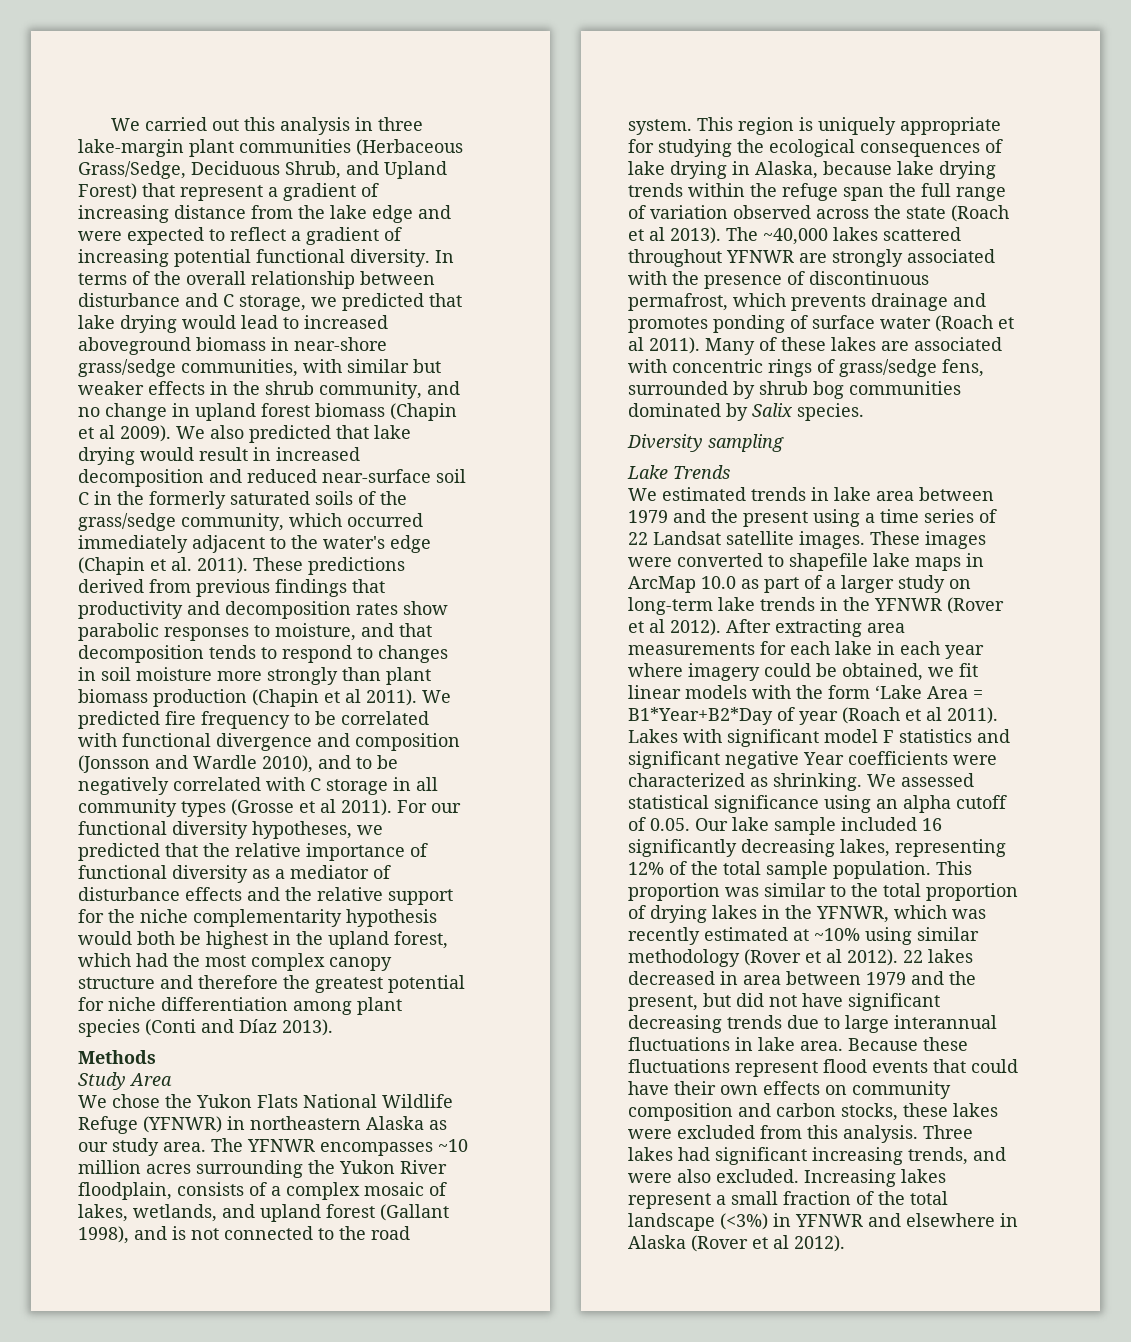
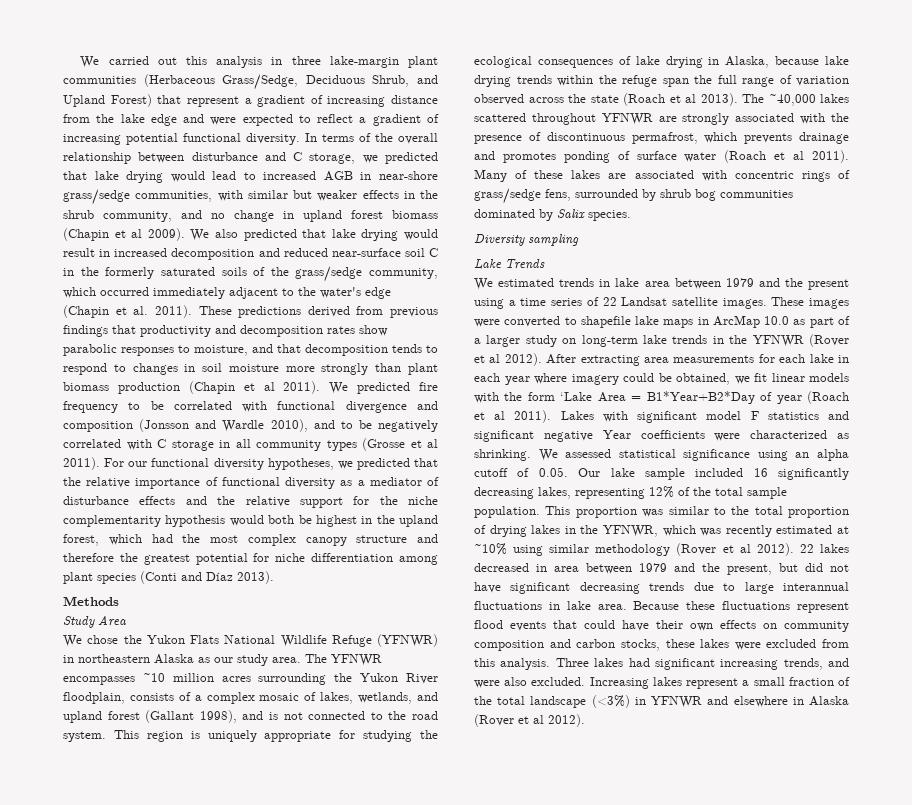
[78,337,266,355] aboveground biomass -> [323,171,353,181] AGB

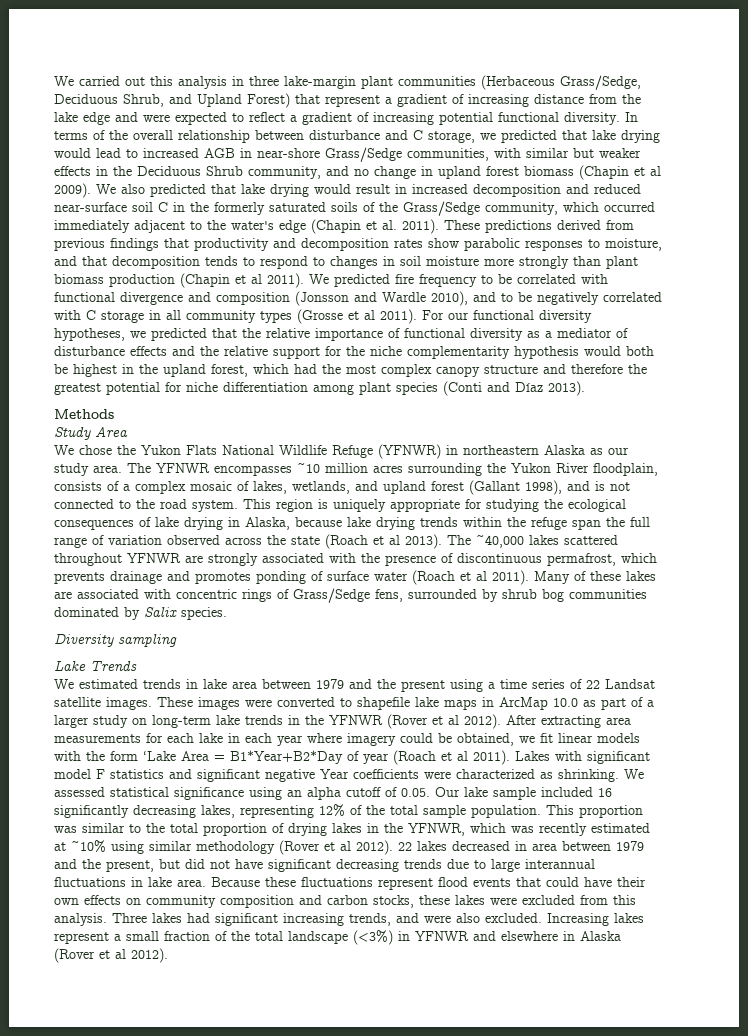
[63,189,130,205] grass/sedge -> [325,147,402,162] Grass/Sedge
[63,210,94,219] shrub -> [137,166,243,176] Deciduous Shrub
[295,266,363,282] grass/sedge -> [403,201,480,216] Grass/Sedge
[474,188,541,204] grass/sedge -> [293,588,370,603] Grass/Sedge

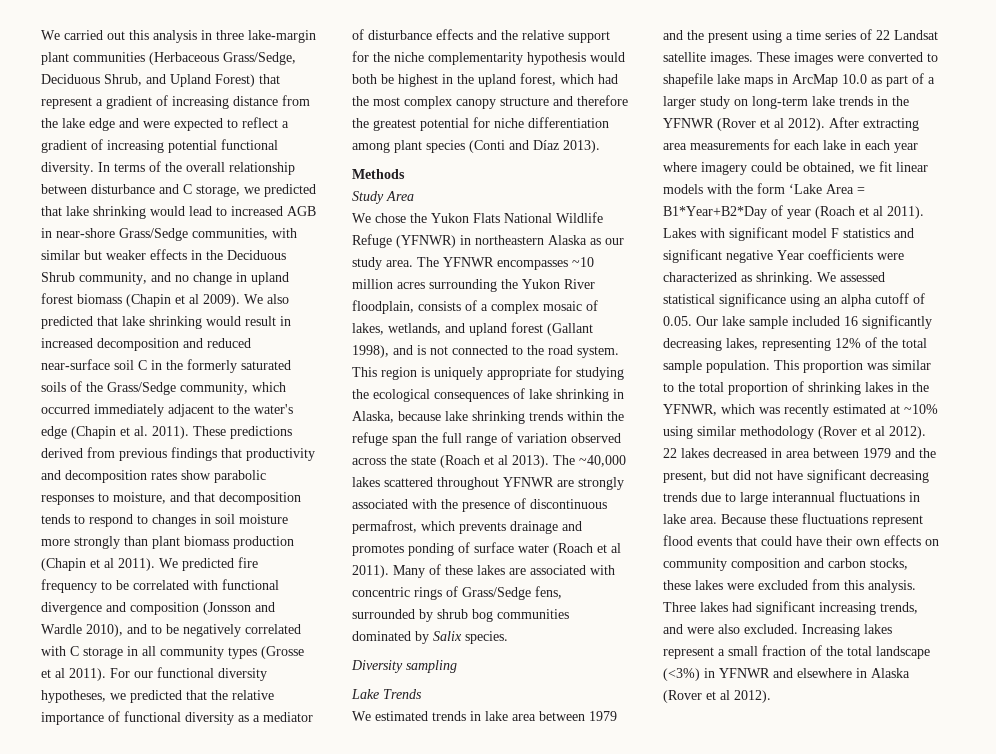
[621,130,660,143] drying -> [93,206,146,219] shrinking
[270,184,309,197] drying -> [149,316,202,329] shrinking
[184,517,223,530] drying -> [556,389,609,402] shrinking
[376,517,415,530] drying -> [472,411,525,424] shrinking
[288,823,327,836] drying -> [808,382,861,395] shrinking

